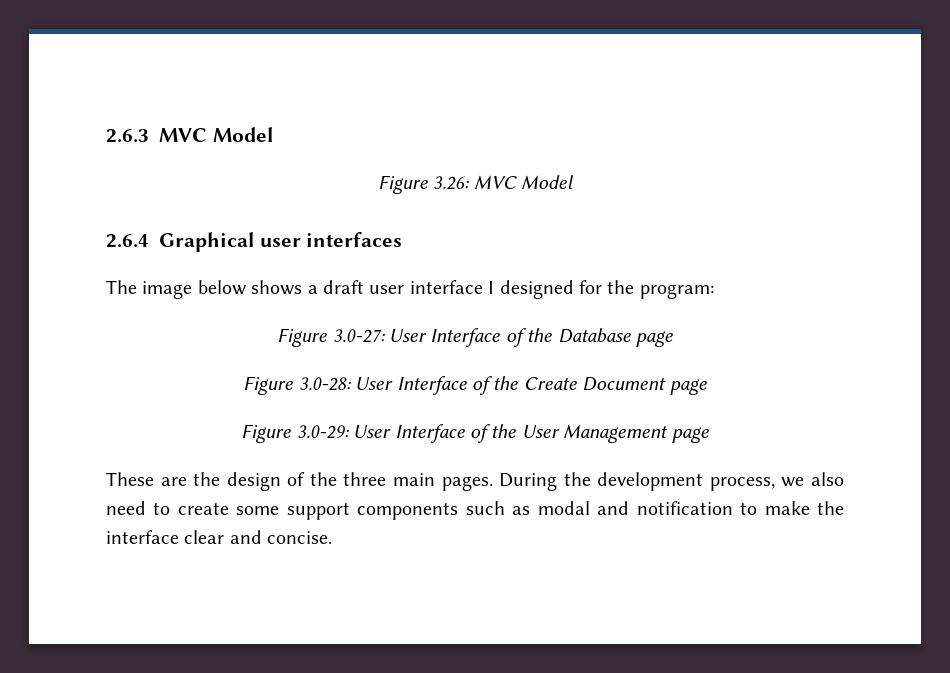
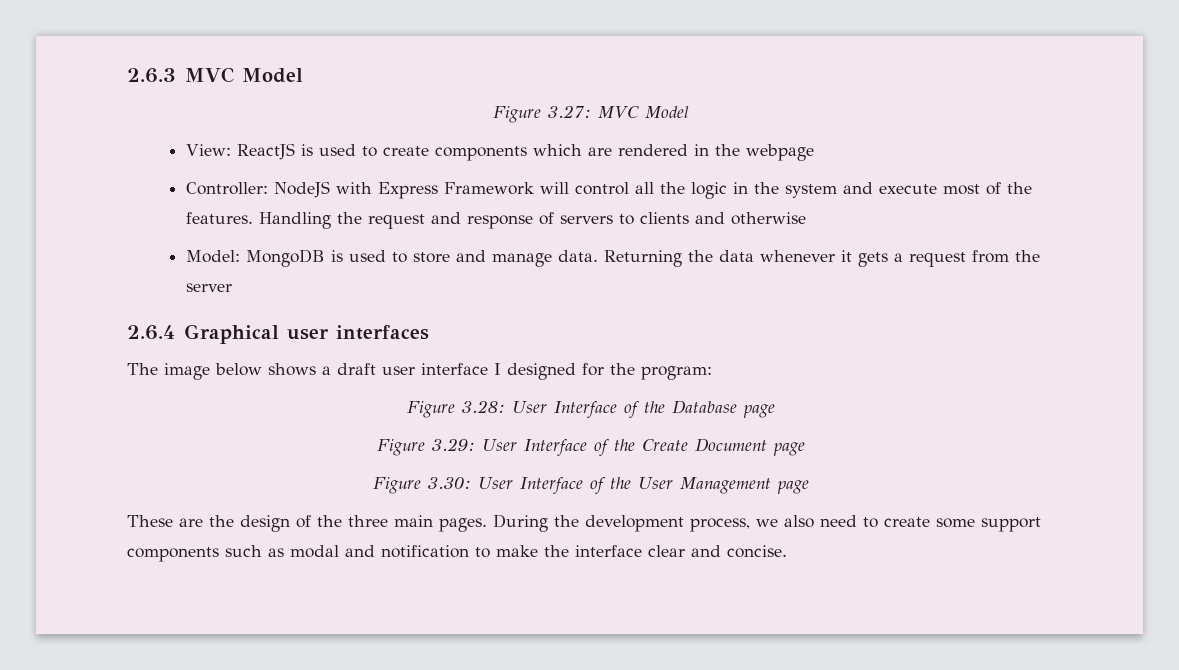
[433,175,575,190] 3.26: MVC Model -> [548,105,689,118] [186,143,815,161] [186,181,1033,199] [186,212,807,229] [186,249,1041,267] [186,283,233,292] 3.27: MVC Model // View: ReactJS is used to create components which are rendered in the webpage // Controller: NodeJS with Express Framework will control all the logic in the system and execute most of the features. Handling the request and response of servers to clients and otherwise // Model: MongoDB is used to store and manage data. Returning the data whenever it gets a request from the server
[332,329,385,343] 3.0-27: -> [462,400,505,413] 3.28:
[298,377,351,391] 3.0-28: -> [432,438,475,451] 3.29:
[296,425,349,439] 3.0-29: -> [428,477,471,489] 3.30:

